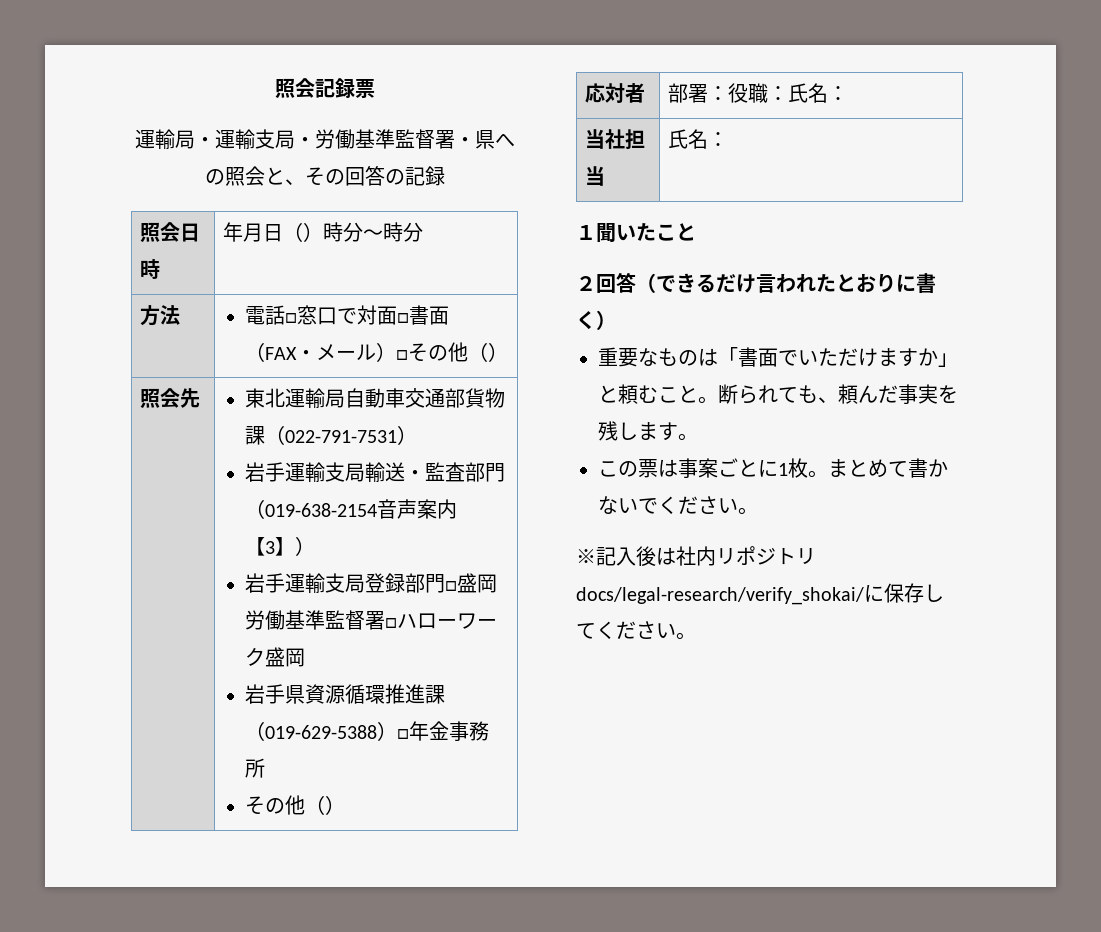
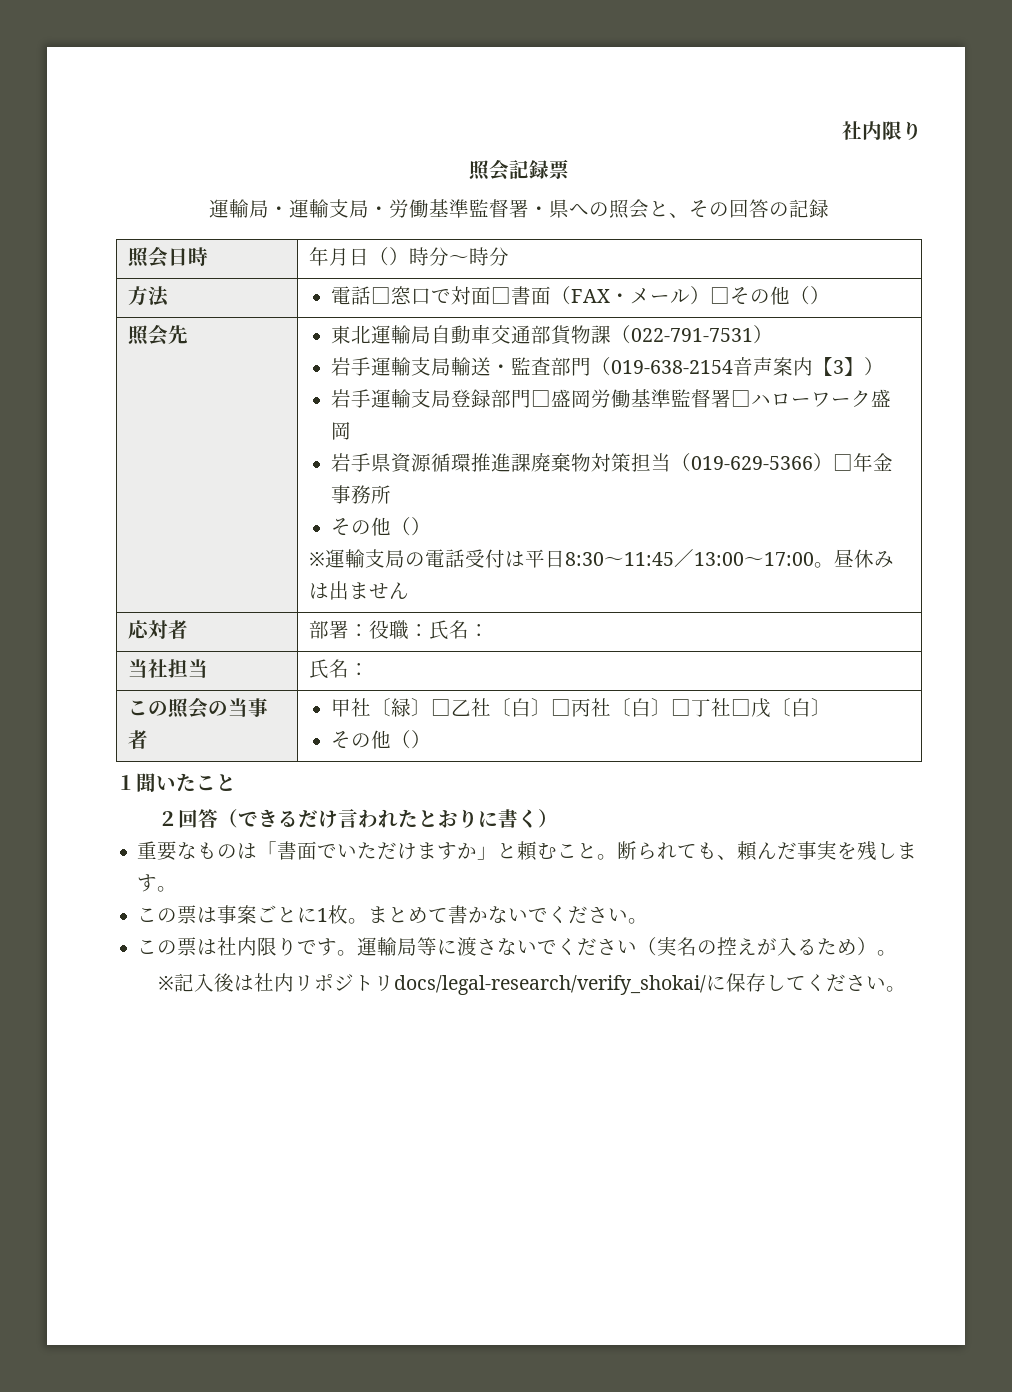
(274, 88) none -> [842,121,922,140] 社内限り //
[245,721,378,741] （019-629-5388 -> [530,453,813,472] 廃棄物対策担当（019-629-5366
(346, 805) none -> [309,549,895,568] [309,581,410,600] // ※運輸支局の電話受付は平日8:30〜11:45／13:00〜17:00。昼休みは出ません
(729, 139) none -> [128,697,269,719] [128,730,149,749] [330,698,831,718] [330,730,431,749] // この照会の当事者 | 甲社〔緑〕□乙社〔白〕□丙社〔白〕□丁社□戊〔白〕 // その他（）
(758, 511) none -> [137,937,898,956] // この票は社内限りです。運輸局等に渡さないでください（実名の控えが入るため）。

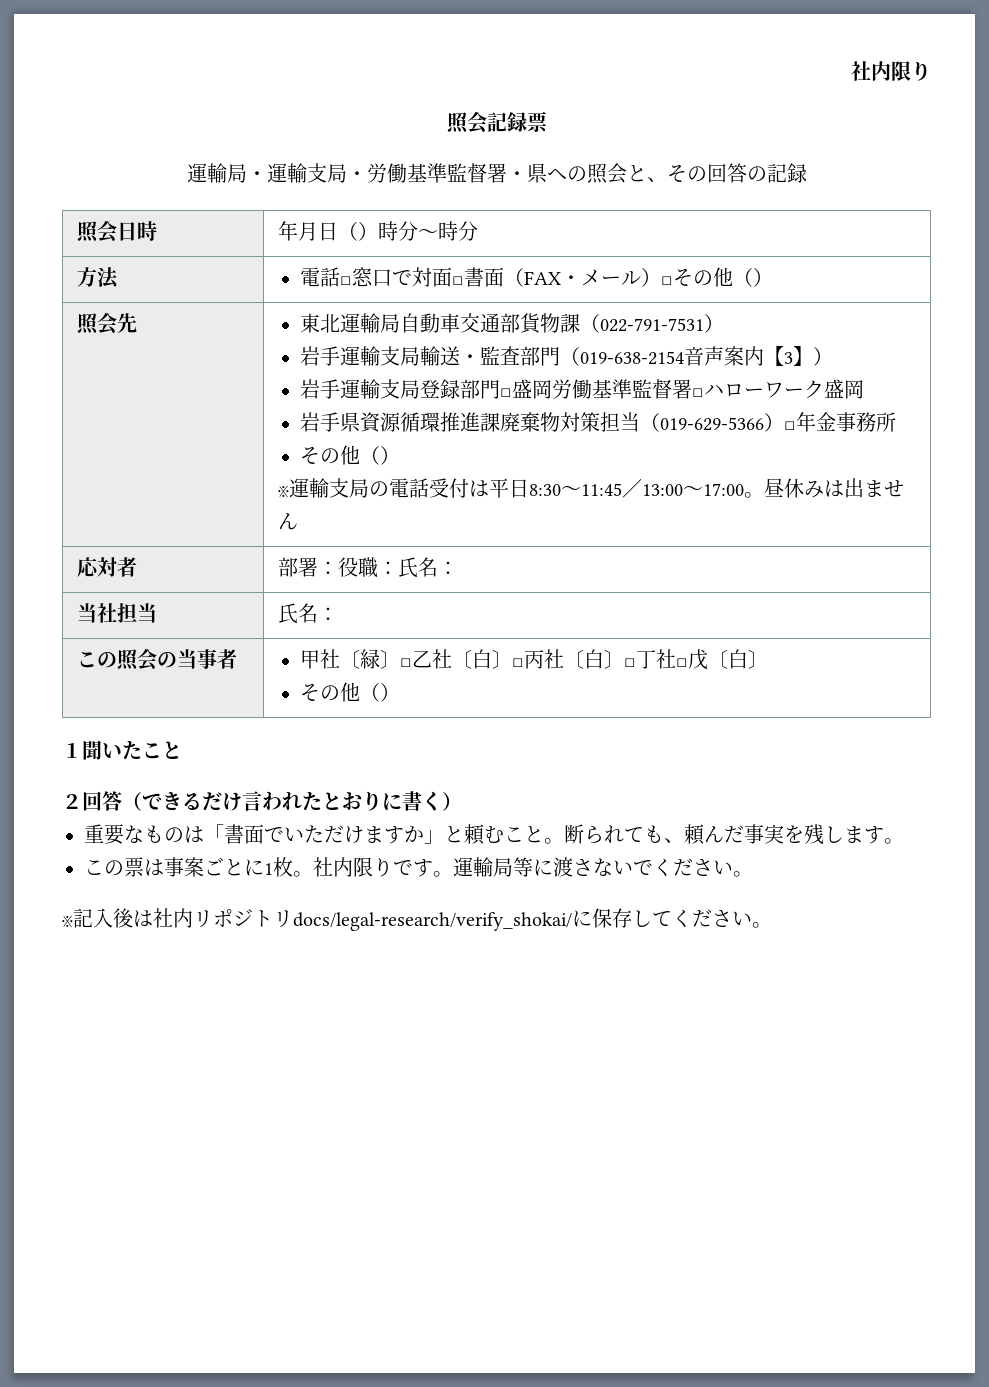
[368,905,649,924] [137,937,218,956] まとめて書かないでください。 // この票は -> (313, 874) none
[637,937,878,956] （実名の控えが入るため） -> (733, 867) none

